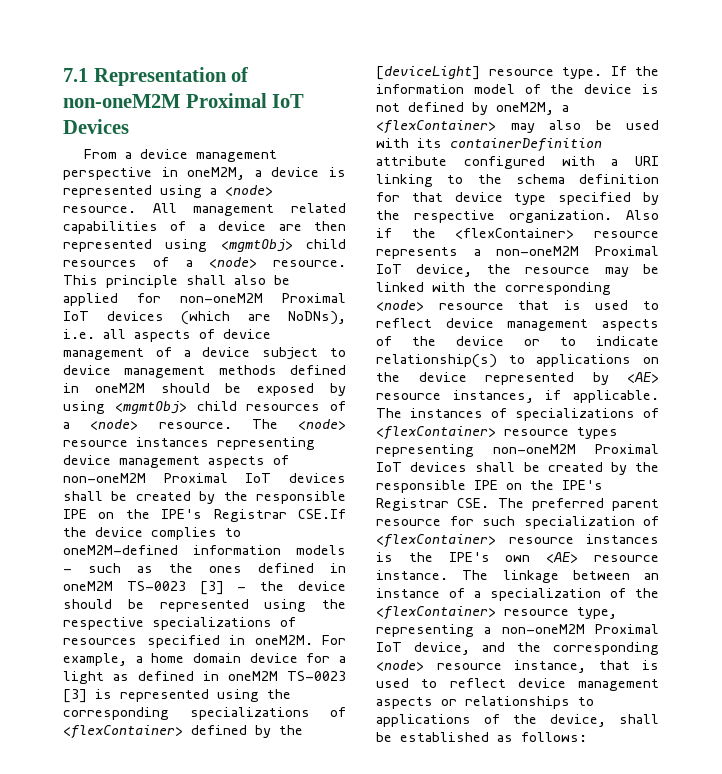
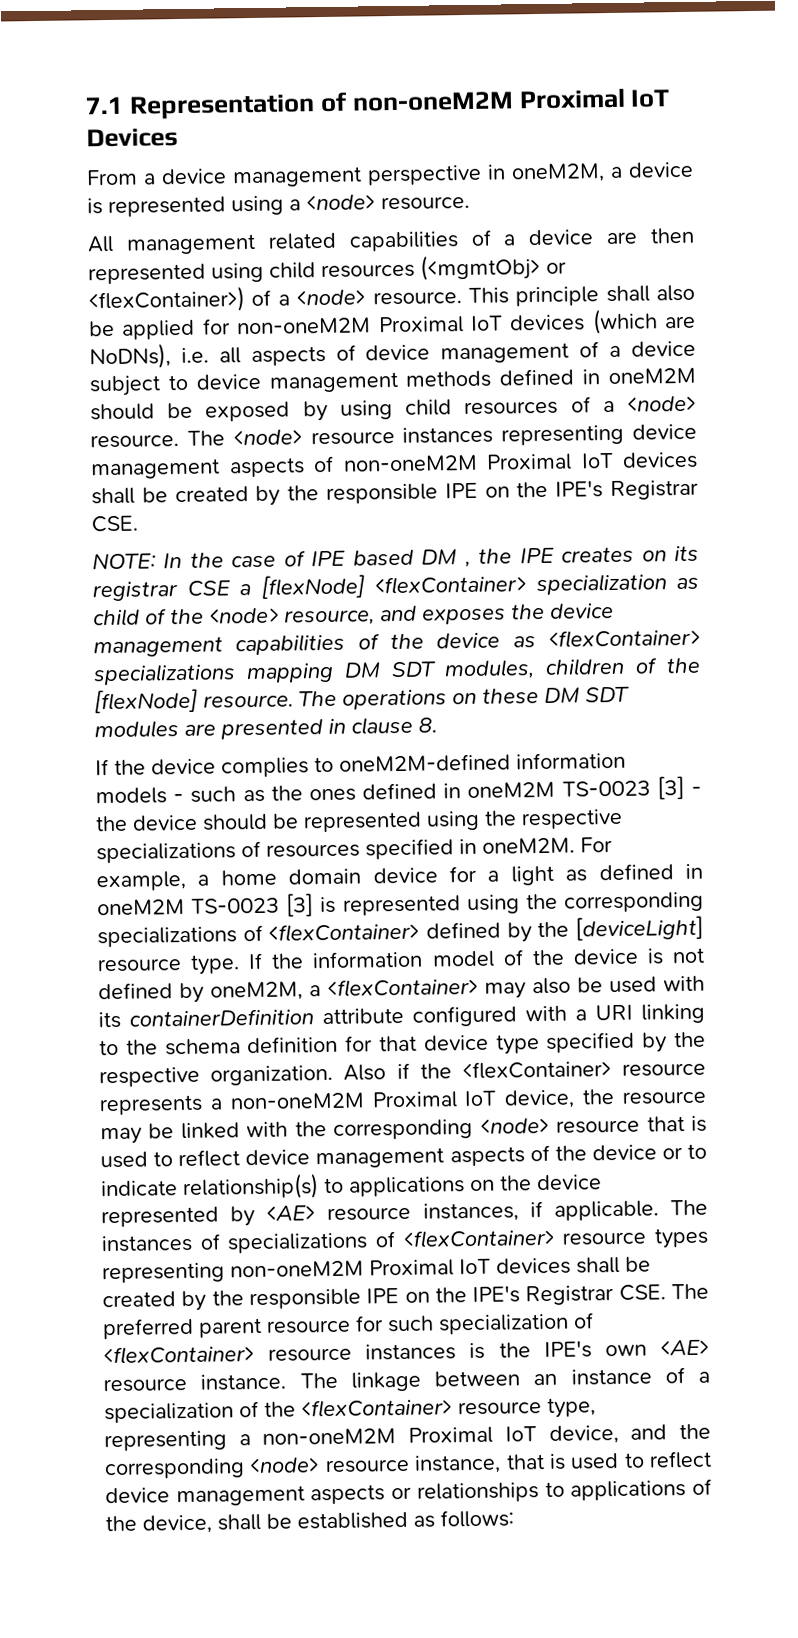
(136, 209) none -> (470, 203) //
[220,239,346,252] [63,260,137,267] <mgmtObj> child resources -> [269,253,567,281] [88,286,245,314] child resources (<mgmtObj> or <flexContainer>)
[114,401,187,414] <mgmtObj> -> (393, 410) none
[298,509,346,519] CSE.If -> [91,515,138,533] [92,545,699,571] [92,573,699,602] [93,602,614,627] [93,628,700,658] [93,657,700,686] [94,686,630,714] [94,716,437,740] [95,759,109,776] CSE. // NOTE: In the case of IPE based DM , the IPE creates on its registrar CSE a [flexNode] <flexContainer> specialization as child of the <node> resource, and exposes the device management capabilities of the device as <flexContainer> specializations mapping DM SDT modules, children of the [flexNode] resource. The operations on these DM SDT modules are presented in clause 8. // If

